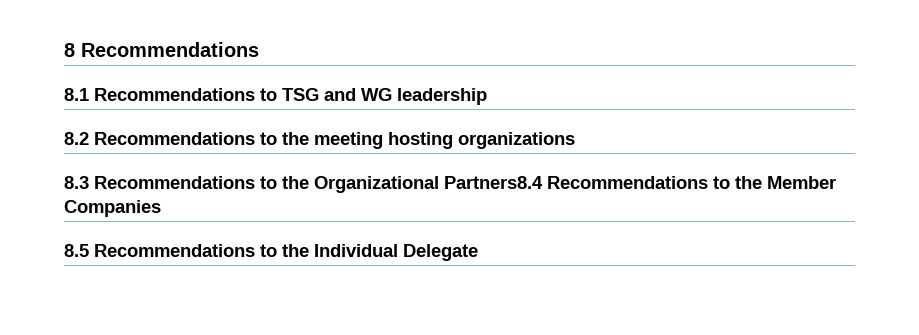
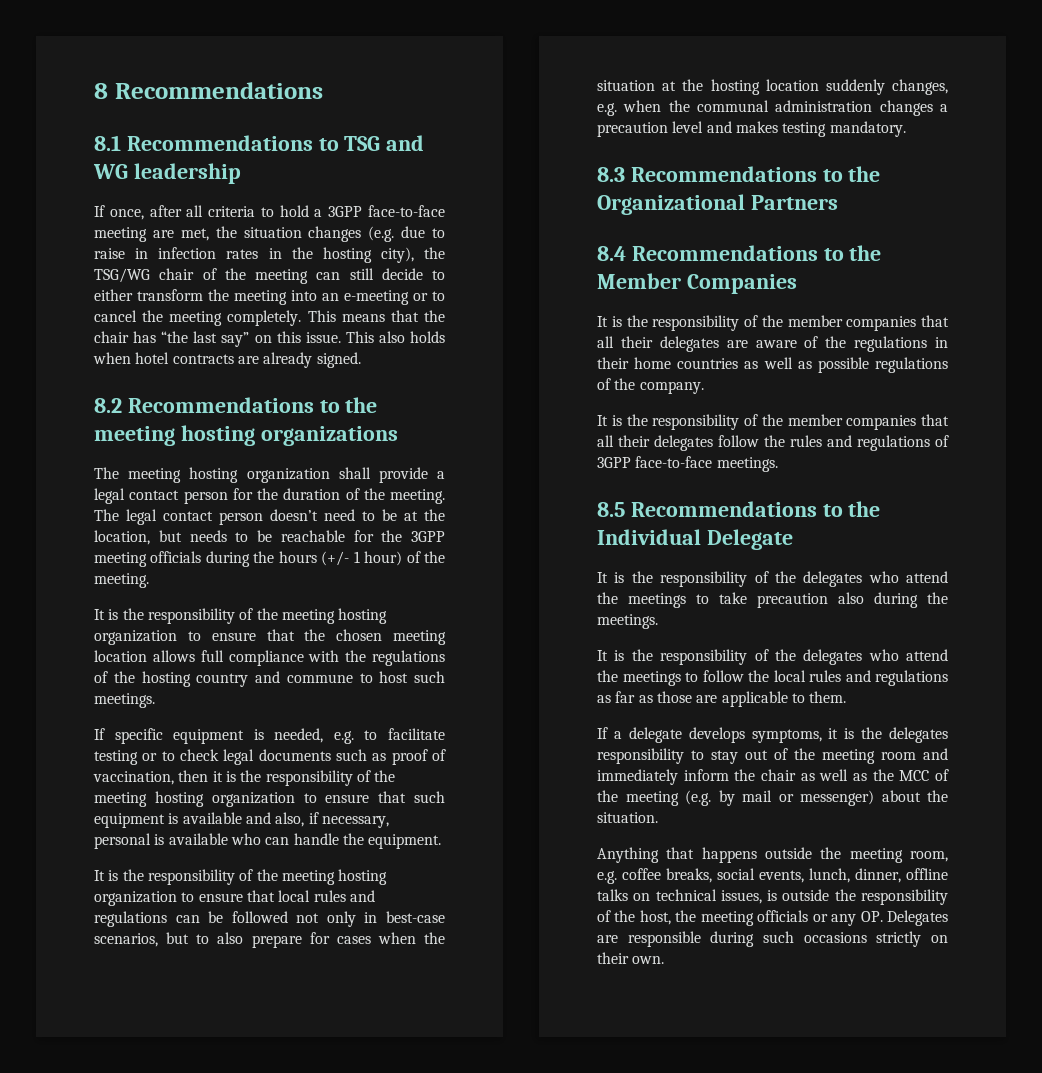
(487, 96) none -> [94,205,445,220] [94,226,445,242] [94,247,445,263] [94,268,445,284] [94,289,445,305] [94,310,445,326] [94,331,445,347] [93,352,361,368] // If once, after all criteria to hold a 3GPP face-to-face meeting are met, the situation changes (e.g. due to raise in infection rates in the hosting city), the TSG/WG chair of the meeting can still decide to either transform the meeting into an e-meeting or to cancel the meeting completely. This means that the chair has “the last say” on this issue. This also holds when hotel contracts are already signed.
(575, 140) none -> [94,467,445,483] [94,488,445,504] [94,509,445,525] [94,530,445,545] [94,551,446,567] [94,573,149,588] [94,608,388,624] [94,629,446,645] [94,650,446,666] [94,671,445,687] [94,693,155,708] [94,728,445,744] [94,749,446,765] [93,770,396,786] [94,791,445,807] [94,812,389,828] [94,833,442,849] [94,869,388,885] [94,890,375,906] [94,911,445,927] [94,932,445,948] [597,79,948,95] [597,100,948,116] [597,121,906,137] // The meeting hosting organization shall provide a legal contact person for the duration of the meeting. The legal contact person doesn’t need to be at the location, but needs to be reachable for the 3GPP meeting officials during the hours (+/- 1 hour) of the meeting. // It is the responsibility of the meeting hosting organization to ensure that the chosen meeting location allows full compliance with the regulations of the hosting country and commune to host such meetings. // If specific equipment is needed, e.g. to facilitate testing or to check legal documents such as proof of vaccination, then it is the responsibility of the meeting hosting organization to ensure that such equipment is available and also, if necessary, personal is available who can handle the equipment. // It is the responsibility of the meeting hosting organization to ensure that local rules and regulations can be followed not only in best-case scenarios, but to also prepare for cases when the situation at the hosting location suddenly changes, e.g. when the communal administration changes a precaution level and makes testing mandatory.
[444,176,543,189] Partners8.4 -> [750,195,838,210] [597,246,626,261] Partners // 8.4
(161, 208) none -> [597,315,949,331] [597,336,948,352] [597,357,948,373] [597,378,704,394] [597,414,949,430] [597,435,949,451] [597,456,778,472] // It is the responsibility of the member companies that all their delegates are aware of the regulations in their home countries as well as possible regulations of the company. // It is the responsibility of the member companies that all their delegates follow the rules and regulations of 3GPP face-to-face meetings.
(478, 252) none -> [597,571,948,587] [597,592,948,608] [597,614,658,629] [597,649,948,665] [597,670,948,686] [597,691,847,707] [597,727,948,743] [597,748,948,764] [597,769,949,785] [597,790,948,806] [597,812,658,823] [597,847,948,863] [597,868,948,884] [597,889,948,905] [597,910,948,926] [597,931,949,947] [597,952,665,964] // It is the responsibility of the delegates who attend the meetings to take precaution also during the meetings. // It is the responsibility of the delegates who attend the meetings to follow the local rules and regulations as far as those are applicable to them. // If a delegate develops symptoms, it is the delegates responsibility to stay out of the meeting room and immediately inform the chair as well as the MCC of the meeting (e.g. by mail or messenger) about the situation. // Anything that happens outside the meeting room, e.g. coffee breaks, social events, lunch, dinner, offline talks on technical issues, is outside the responsibility of the host, the meeting officials or any OP. Delegates are responsible during such occasions strictly on their own.

